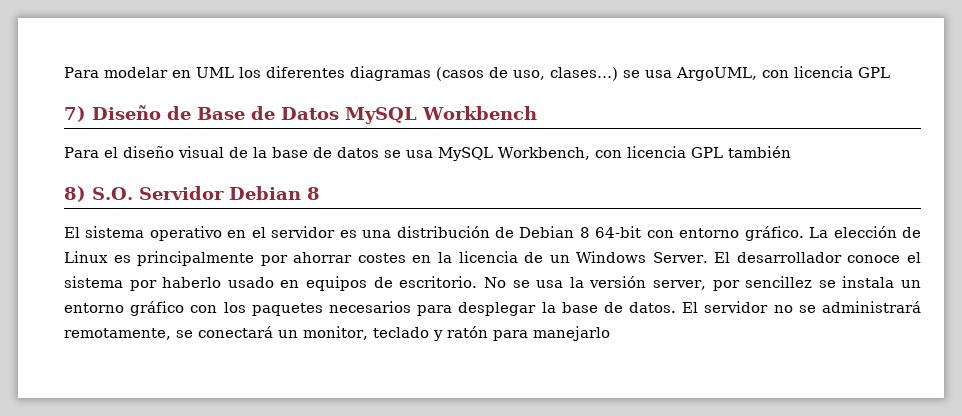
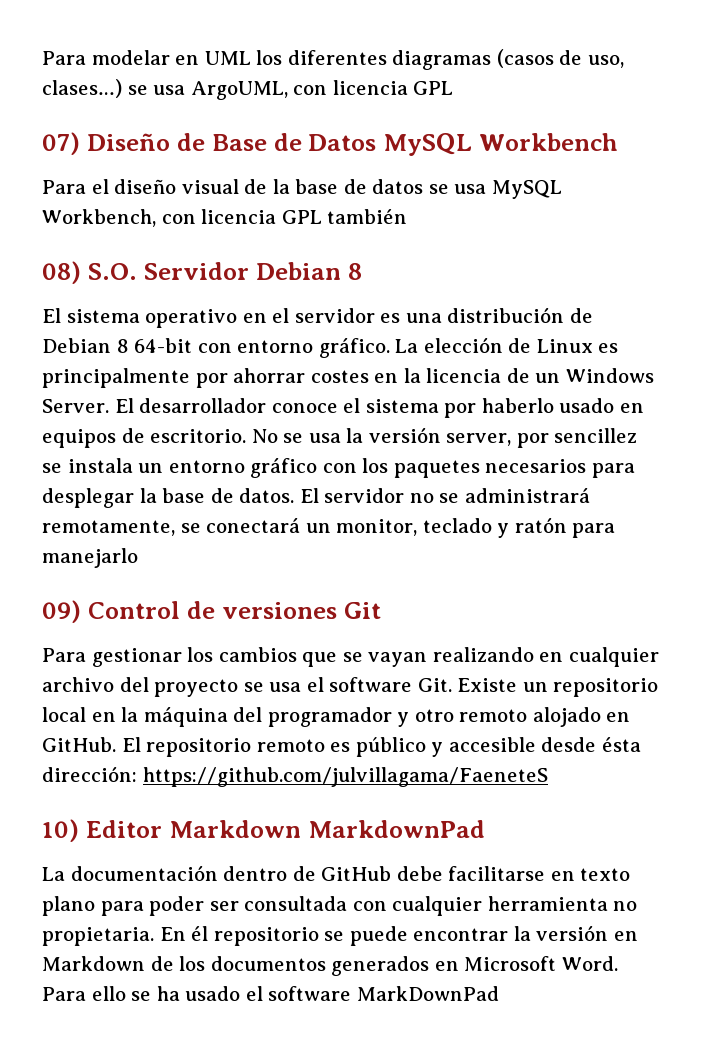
[64,106,86,122] 7) -> [42,132,80,155] 07)
[64,186,86,202] 8) -> [42,261,81,284] 08)
(610, 333) none -> [42,600,381,623] [42,647,659,667] [42,677,659,697] [42,707,631,727] [42,737,641,757] [42,766,548,787] [42,819,485,842] [42,865,631,881] [42,896,638,916] [42,925,638,946] [42,956,618,976] [42,986,499,1001] // 09) Control de versiones Git // Para gestionar los cambios que se vayan realizando en cualquier archivo del proyecto se usa el software Git. Existe un repositorio local en la máquina del programador y otro remoto alojado en GitHub. El repositorio remoto es público y accesible desde ésta dirección: https://github.com/julvillagama/FaeneteS // 10) Editor Markdown MarkdownPad // La documentación dentro de GitHub debe facilitarse en texto plano para poder ser consultada con cualquier herramienta no propietaria. En él repositorio se puede encontrar la versión en Markdown de los documentos generados en Microsoft Word. Para ello se ha usado el software MarkDownPad

